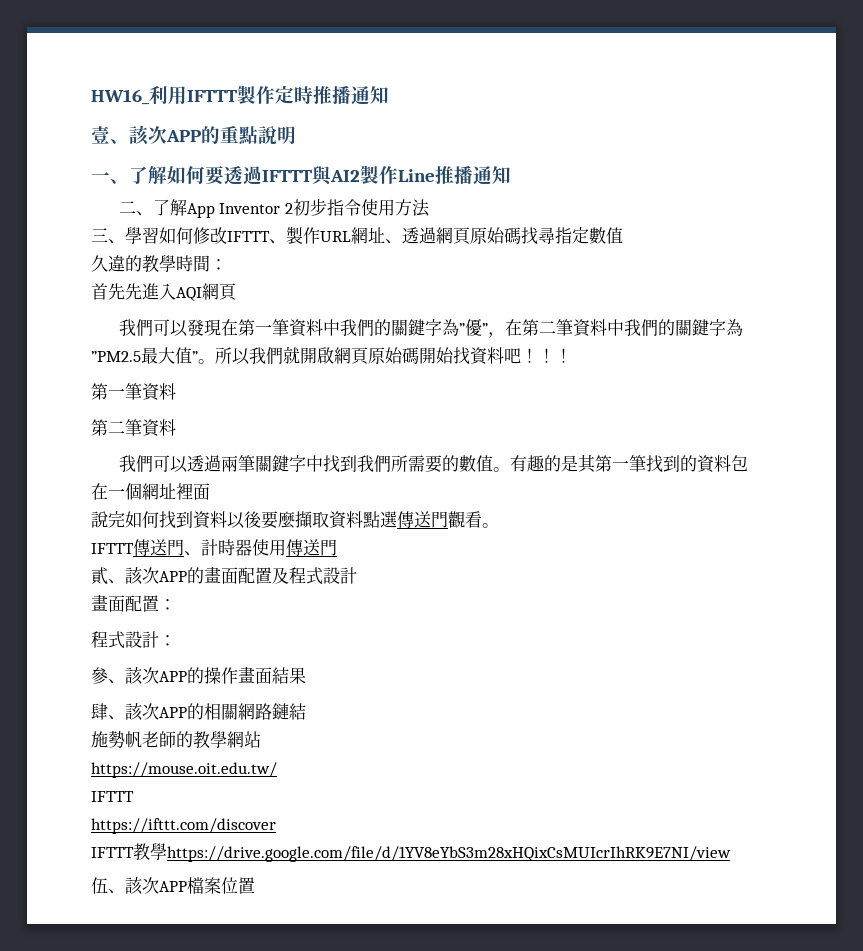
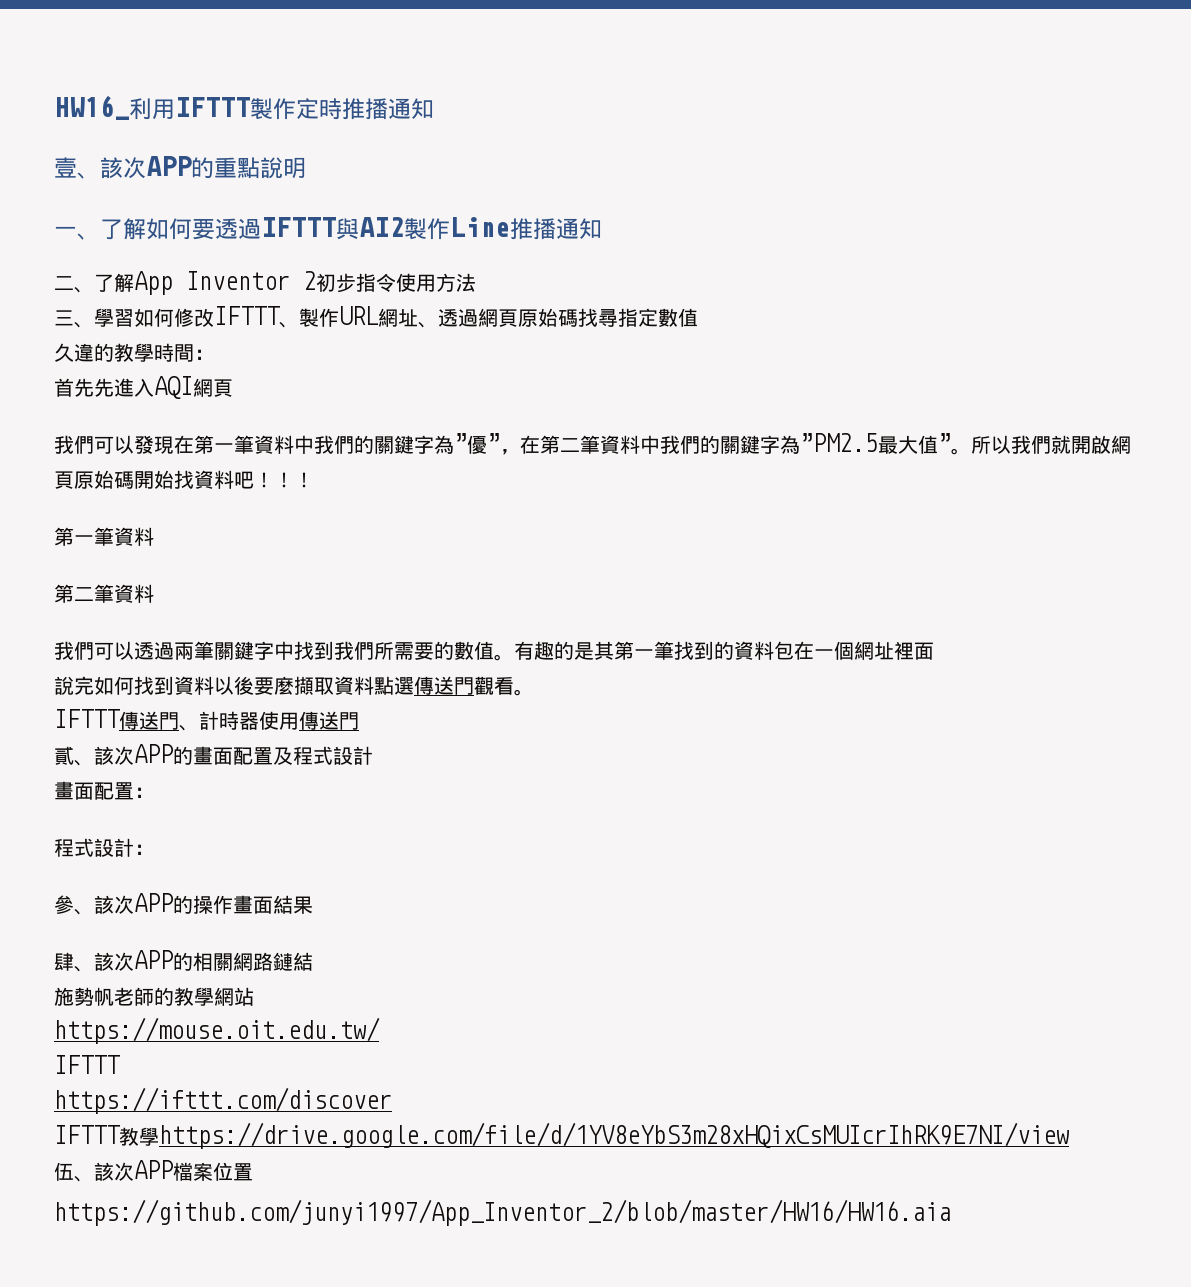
(255, 885) none -> [54,1199,951,1226] // https://github.com/junyi1997/App_Inventor_2/blob/master/HW16/HW16.aia

